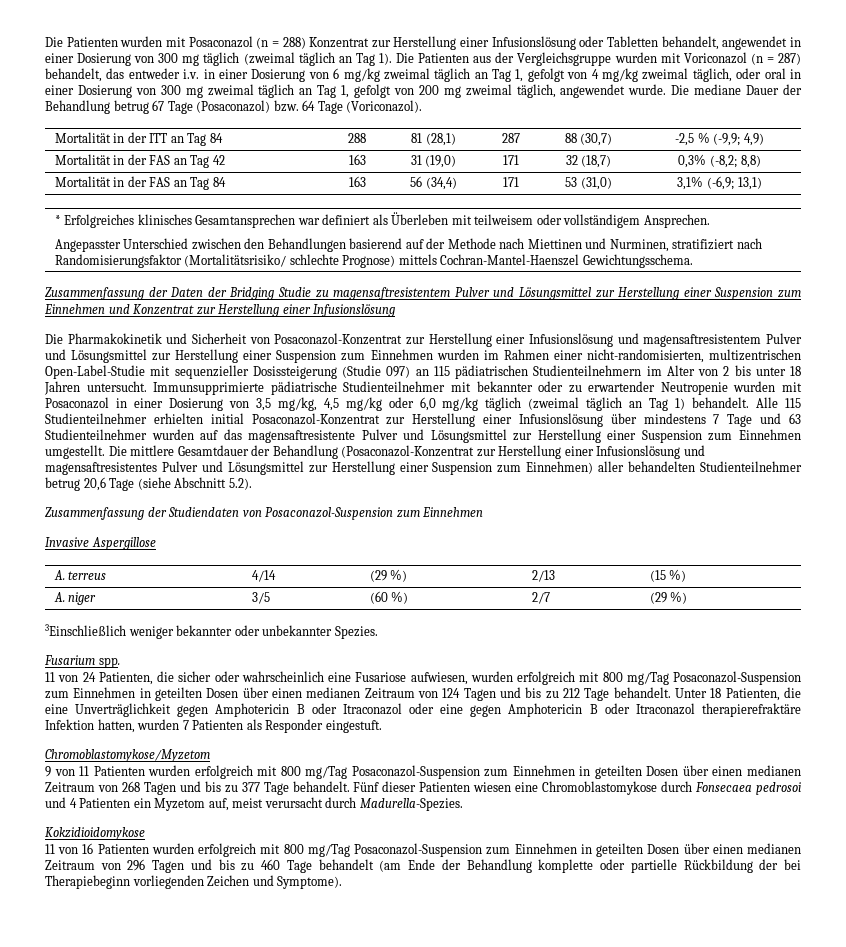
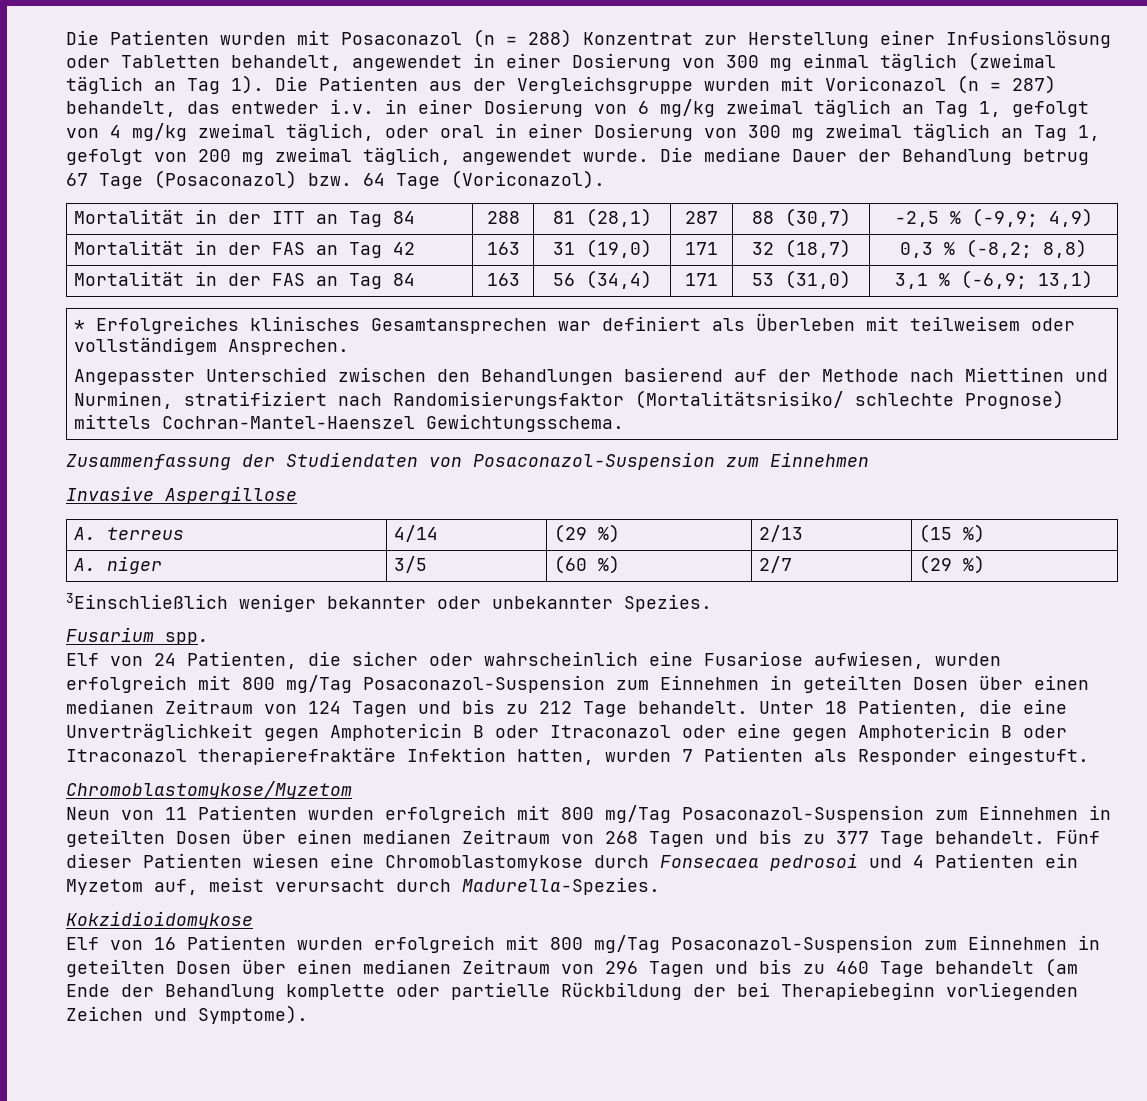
(200, 60) none -> [803,53,869,68] einmal
[678,154,707,168] 0,3% -> [900,242,955,258] 0,3 %
[677,176,704,190] 3,1% -> [894,273,950,289] 3,1 %
[45,287,802,300] [44,304,396,317] [45,333,802,347] [45,349,802,363] [45,365,801,379] [44,381,803,395] [45,397,802,411] [45,413,801,427] [45,429,802,443] [45,445,705,459] [45,461,802,475] [45,477,252,491] // Zusammenfassung der Daten der Bridging Studie zu magensaftresistentem Pulver und Lösungsmittel zur Herstellung einer Suspension zum Einnehmen und Konzentrat zur Herstellung einer Infusionslösung // Die Pharmakokinetik und Sicherheit von Posaconazol-Konzentrat zur Herstellung einer Infusionslösung und magensaftresistentem Pulver und Lösungsmittel zur Herstellung einer Suspension zum Einnehmen wurden im Rahmen einer nicht-randomisierten, multizentrischen Open-Label-Studie mit sequenzieller Dosissteigerung (Studie 097) an 115 pädiatrischen Studienteilnehmern im Alter von 2 bis unter 18 Jahren untersucht. Immunsupprimierte pädiatrische Studienteilnehmer mit bekannter oder zu erwartender Neutropenie wurden mit Posaconazol in einer Dosierung von 3,5 mg/kg, 4,5 mg/kg oder 6,0 mg/kg täglich (zweimal täglich an Tag 1) behandelt. Alle 115 Studienteilnehmer erhielten initial Posaconazol-Konzentrat zur Herstellung einer Infusionslösung über mindestens 7 Tage und 63 Studienteilnehmer wurden auf das magensaftresistente Pulver und Lösungsmittel zur Herstellung einer Suspension zum Einnehmen umgestellt. Die mittlere Gesamtdauer der Behandlung (Posaconazol-Konzentrat zur Herstellung einer Infusionslösung und magensaftresistentes Pulver und Lösungsmittel zur Herstellung einer Suspension zum Einnehmen) aller behandelten Studienteilnehmer betrug 20,6 Tage (siehe Abschnitt 5.2). -> (624, 423) none
[45,672,55,682] 11 -> [66,653,99,666] Elf
[45,766,51,777] 9 -> [66,807,110,820] Neun
[45,844,55,854] 11 -> [66,937,99,950] Elf

